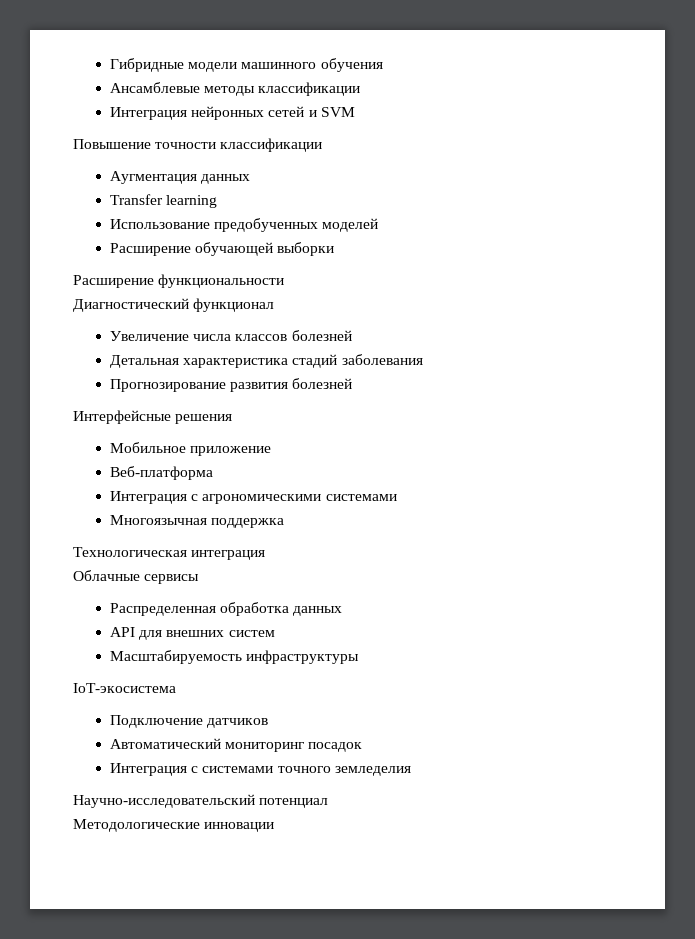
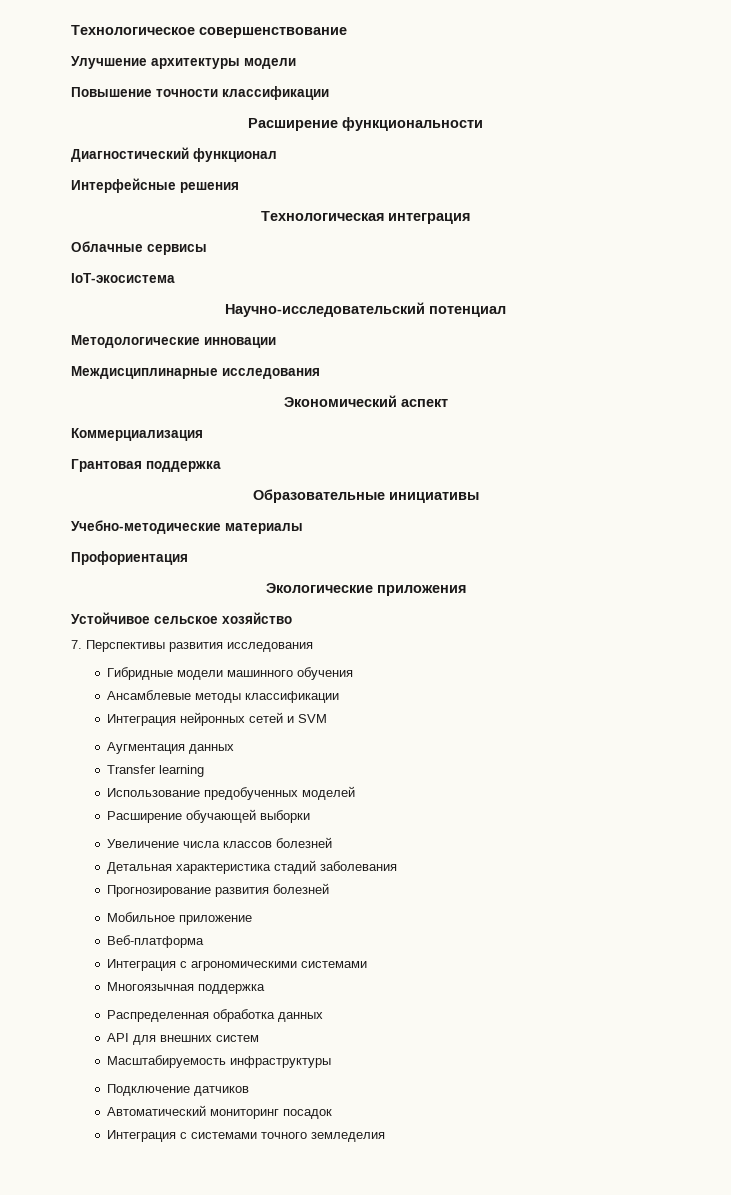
(110, 65) none -> [71,25,347,38] [71,56,296,69] [71,86,329,100] [248,117,483,131] [71,147,277,162] [71,178,239,193] [261,211,470,224] [71,241,207,255] [71,273,175,283] [225,302,506,317] [71,335,276,348] [71,366,320,379] [283,395,448,407] [71,428,203,441] [71,459,221,472] [252,489,479,503] [71,520,303,534] [71,551,188,565] [265,583,466,596] [71,612,292,624] [71,640,313,652] Технологическое совершенствование // Улучшение архитектуры модели // Повышение точности классификации // Расширение функциональности // Диагностический функционал // Интерфейсные решения // Технологическая интеграция // Облачные сервисы // IoT-экосистема // Научно-исследовательский потенциал // Методологические инновации // Междисциплинарные исследования // Экономический аспект // Коммерциализация // Грантовая поддержка // Образовательные инициативы // Учебно-методические материалы // Профориентация // Экологические приложения // Устойчивое сельское хозяйство // 7. Перспективы развития исследования //
[73,138,323,152] // Повышение точности классификации -> (328, 718) none
[73,274,285,288] [73,298,275,312] // Расширение функциональности // Диагностический функционал -> (311, 816) none
[73,410,233,424] // Интерфейсные решения -> (330, 888) none
[73,547,266,560] [73,570,200,584] // Технологическая интеграция // Облачные сервисы -> (266, 989) none
[73,683,176,693] // IoT-экосистема -> (332, 1062) none
[73,794,329,808] [73,819,275,832] // Научно-исследовательский потенциал // Методологические инновации -> (386, 1137) none

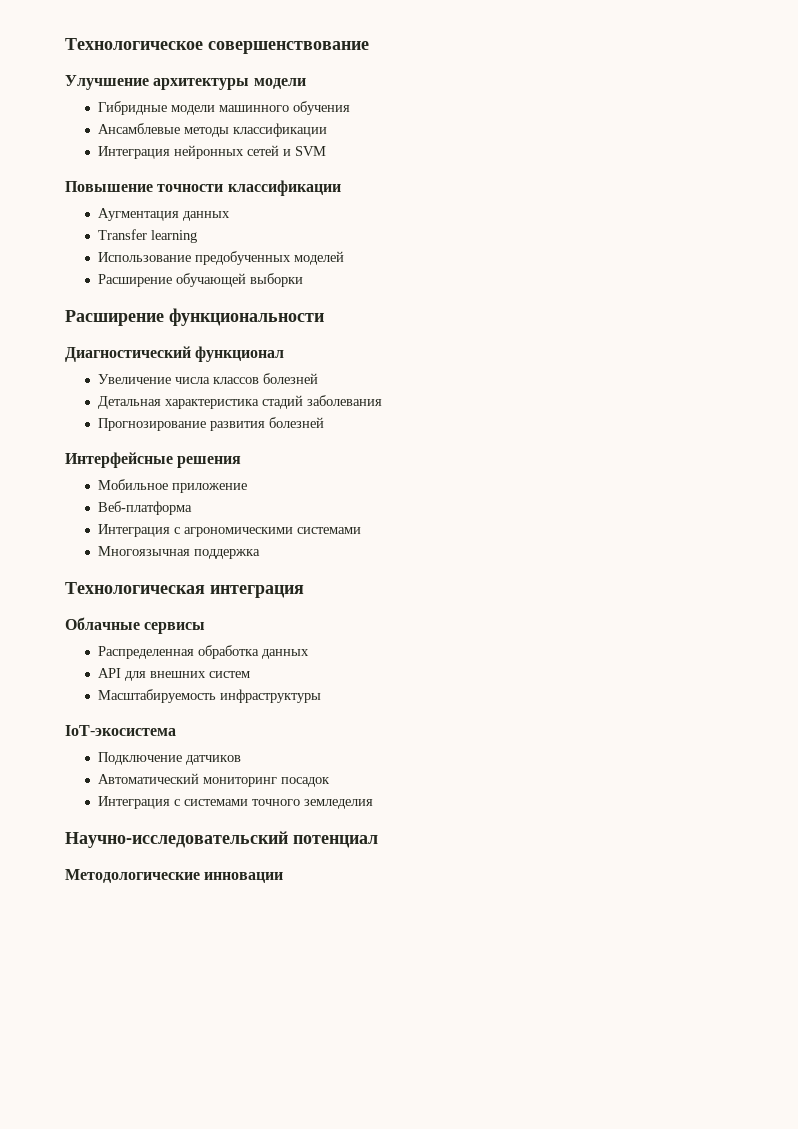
[71,86,329,100] [248,117,483,131] [71,147,277,162] [71,178,239,193] [261,211,470,224] [71,241,207,255] [71,273,175,283] [225,302,506,317] [71,335,276,348] [71,366,320,379] [283,395,448,407] [71,428,203,441] [71,459,221,472] [252,489,479,503] [71,520,303,534] [71,551,188,565] [265,583,466,596] [71,612,292,624] [71,640,313,652] // Повышение точности классификации // Расширение функциональности // Диагностический функционал // Интерфейсные решения // Технологическая интеграция // Облачные сервисы // IoT-экосистема // Научно-исследовательский потенциал // Методологические инновации // Междисциплинарные исследования // Экономический аспект // Коммерциализация // Грантовая поддержка // Образовательные инициативы // Учебно-методические материалы // Профориентация // Экологические приложения // Устойчивое сельское хозяйство // 7. Перспективы развития исследования -> (306, 83) none
(328, 718) none -> [65,180,341,196] // Повышение точности классификации
(311, 816) none -> [65,308,324,326] [65,346,285,362] // Расширение функциональности // Диагностический функционал
(330, 888) none -> [65,452,242,468] // Интерфейсные решения
(266, 989) none -> [65,582,304,598] [65,617,206,634] // Технологическая интеграция // Облачные сервисы
(332, 1062) none -> [65,725,176,736] // IoT-экосистема
(386, 1137) none -> [65,831,378,848] [65,869,284,883] // Научно-исследовательский потенциал // Методологические инновации

